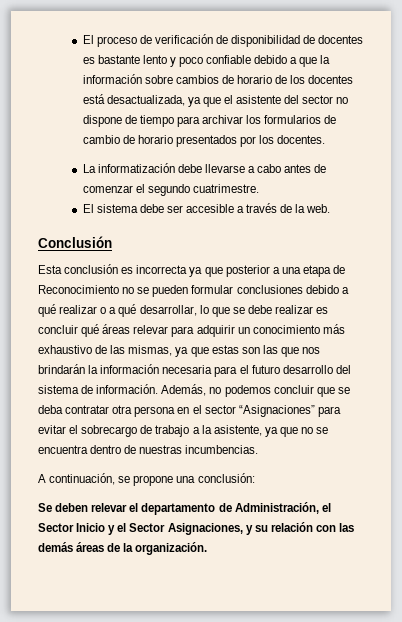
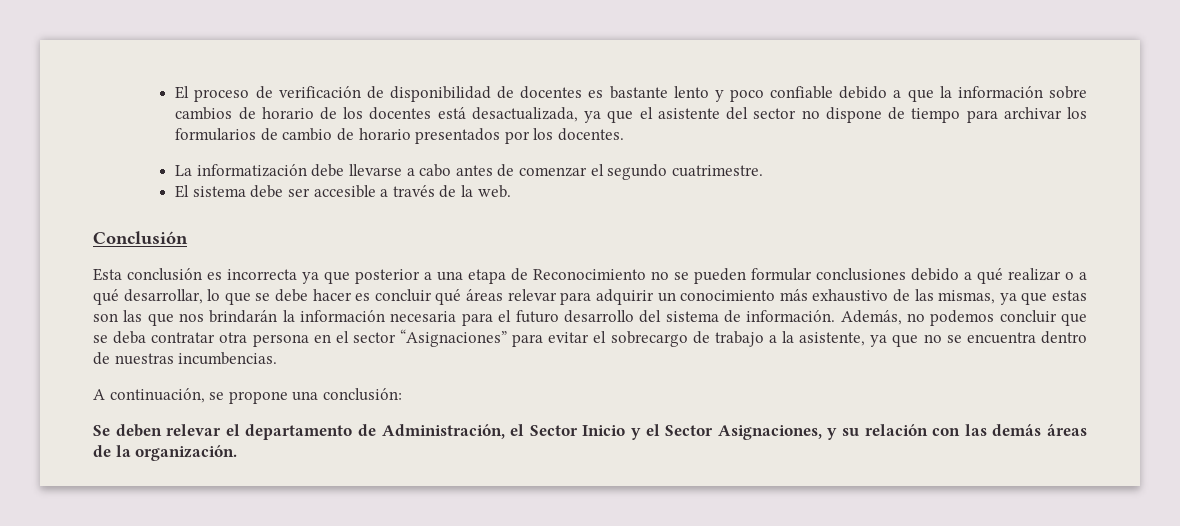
[275,305,314,314] realizar -> [312,289,352,301] hacer

